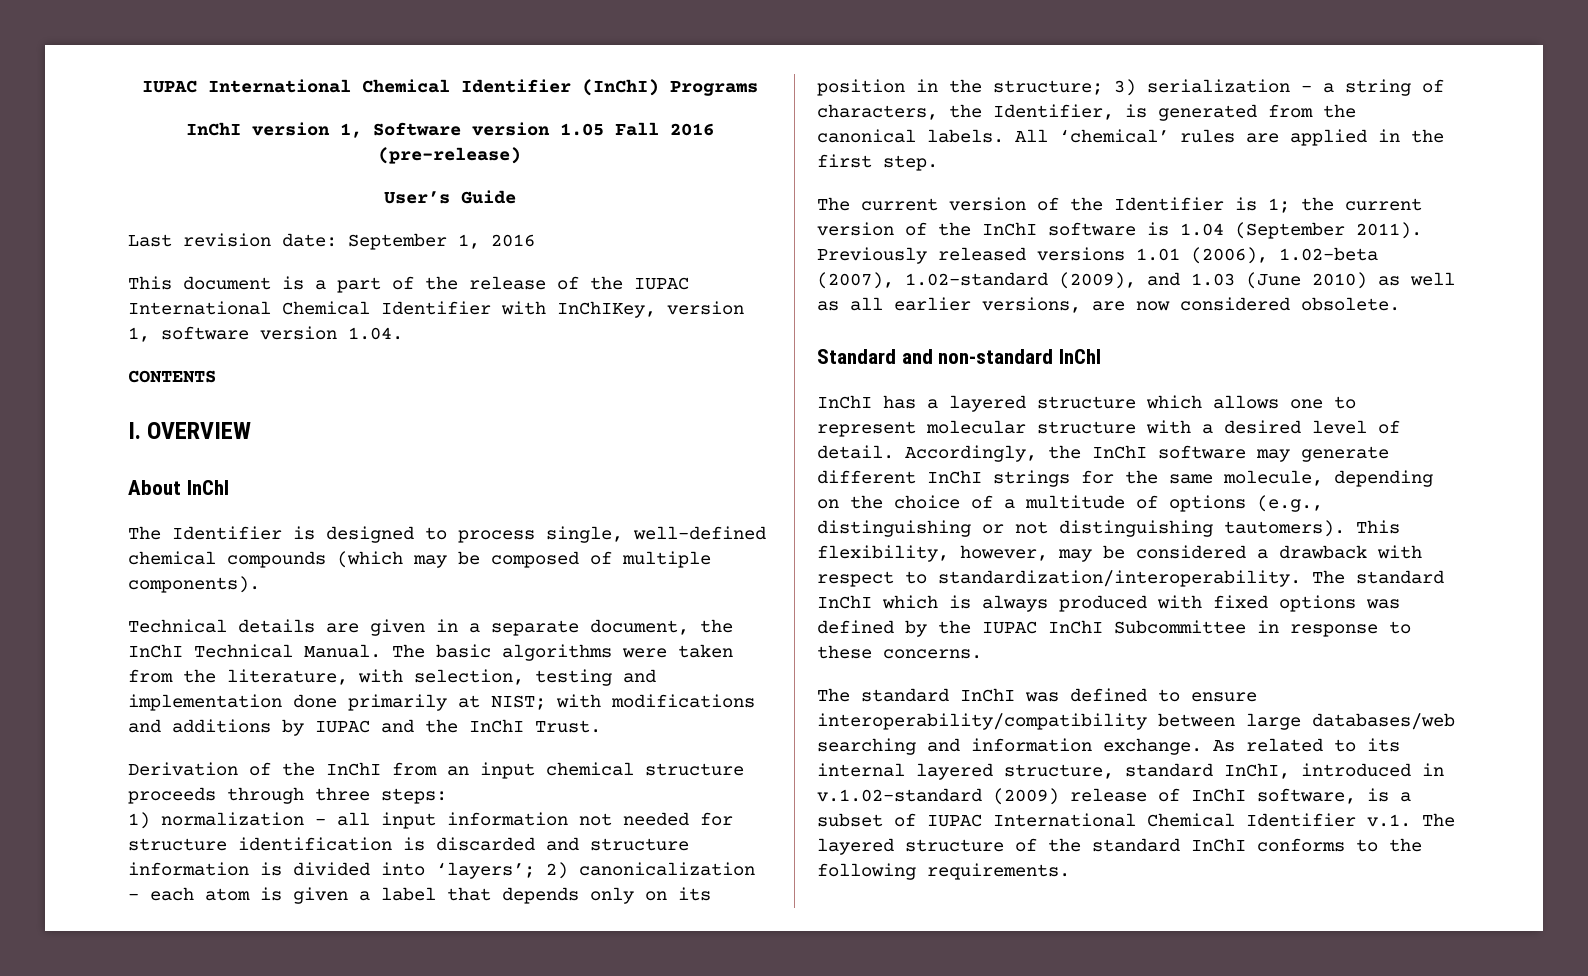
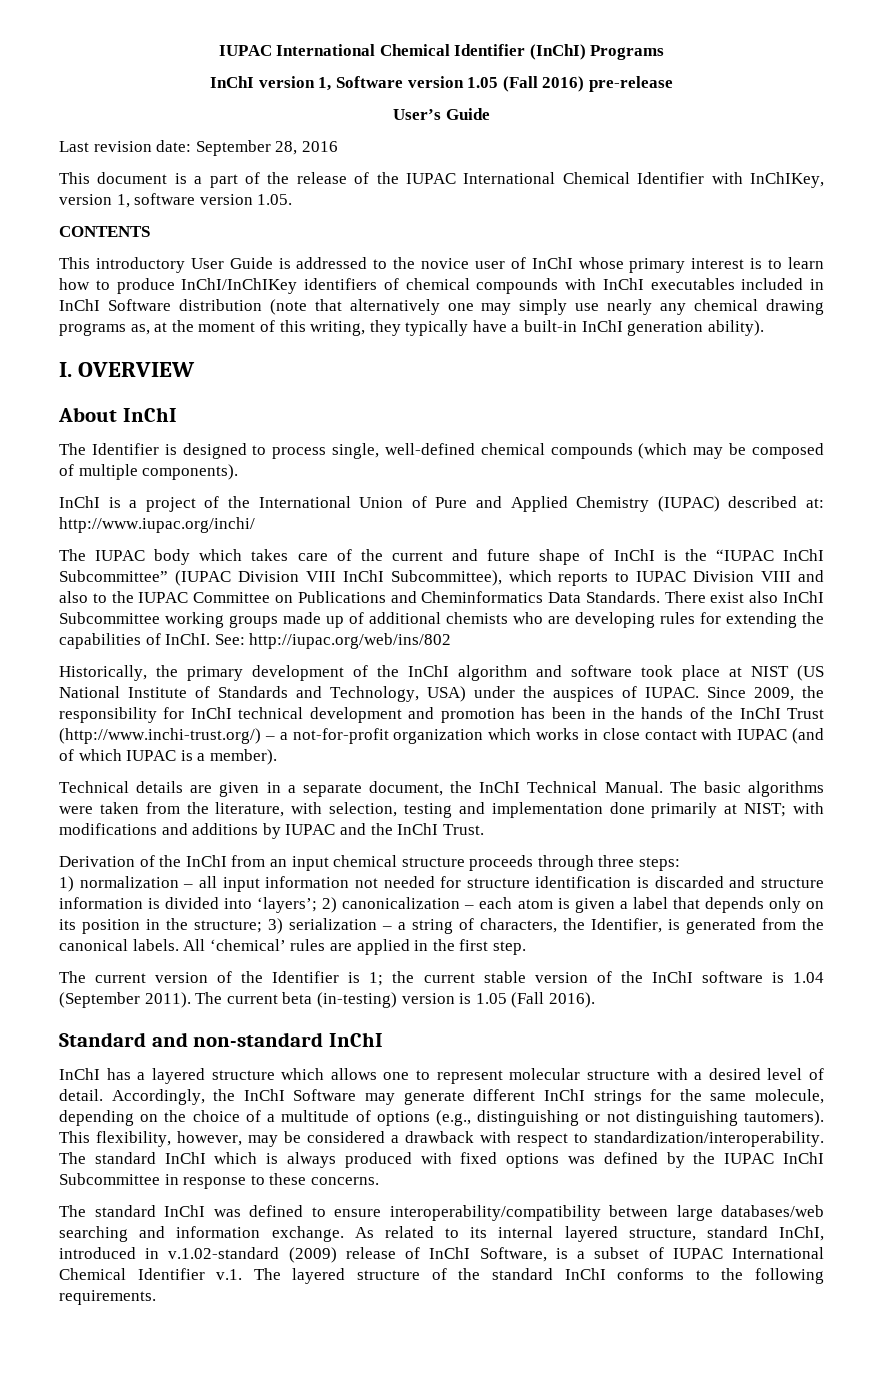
[614,122,714,136] [378,147,521,164] Fall 2016 (pre-release) -> [502,76,673,92] (Fall 2016) pre-release
[458,234,480,249] 1, -> [275,141,298,155] 28,
[348,327,403,340] 1.04. -> [257,194,293,205] 1.05.
(216, 376) none -> [59,257,824,273] [59,278,824,294] [59,299,824,315] [59,320,764,336] // This introductory User Guide is addressed to the novice user of InChI whose primary interest is to learn how to produce InChI/InChIKey identifiers of chemical compounds with InChI executables included in InChI Software distribution (note that alternatively one may simply use nearly any chemical drawing programs as, at the moment of this writing, they typically have a built-in InChI generation ability).
(260, 584) none -> [59,496,825,512] [59,517,255,533] [59,549,825,565] [59,570,824,586] [59,591,825,603] [59,612,824,628] [59,633,452,649] [59,665,824,681] [59,686,824,702] [59,707,825,723] [59,728,825,744] [59,749,277,765] // InChI is a project of the International Union of Pure and Applied Chemistry (IUPAC) described at: http://www.iupac.org/inchi/ // The IUPAC body which takes care of the current and future shape of InChI is the “IUPAC InChI Subcommittee” (IUPAC Division VIII InChI Subcommittee), which reports to IUPAC Division VIII and also to the IUPAC Committee on Publications and Cheminformatics Data Standards. There exist also InChI Subcommittee working groups made up of additional chemists who are developing rules for extending the capabilities of InChI. See: http://iupac.org/web/ins/802 // Historically, the primary development of the InChI algorithm and software took place at NIST (US National Institute of Standards and Technology, USA) under the auspices of IUPAC. Since 2009, the responsibility for InChI technical development and promotion has been in the hands of the InChI Trust (http://www.inchi-trust.org/) – a not-for-profit organization which works in close contact with IUPAC (and of which IUPAC is a member).
(1422, 204) none -> [483,971,526,983] stable
[817,247,1378,264] [817,272,1455,289] [817,297,1400,313] Previously released versions 1.01 (2006), 1.02-beta (2007), 1.02-standard (2009), and 1.03 (June 2010) as well as all earlier versions, are now considered obsolete. -> [195,992,595,1008] The current beta (in-testing) version is 1.05 (Fall 2016).
[1158,445,1246,459] software -> [293,1089,357,1101] Software
[1257,788,1356,804] software, -> [479,1247,547,1262] Software,

